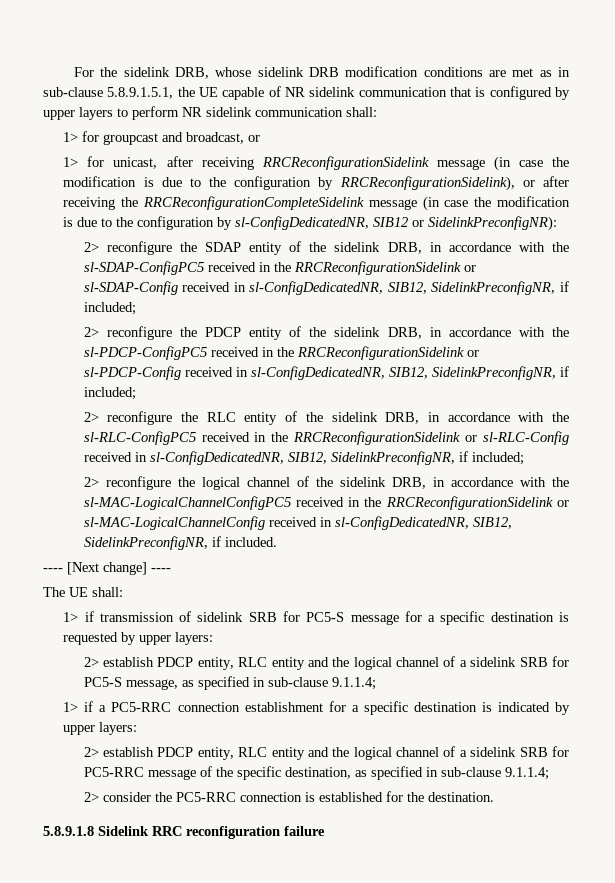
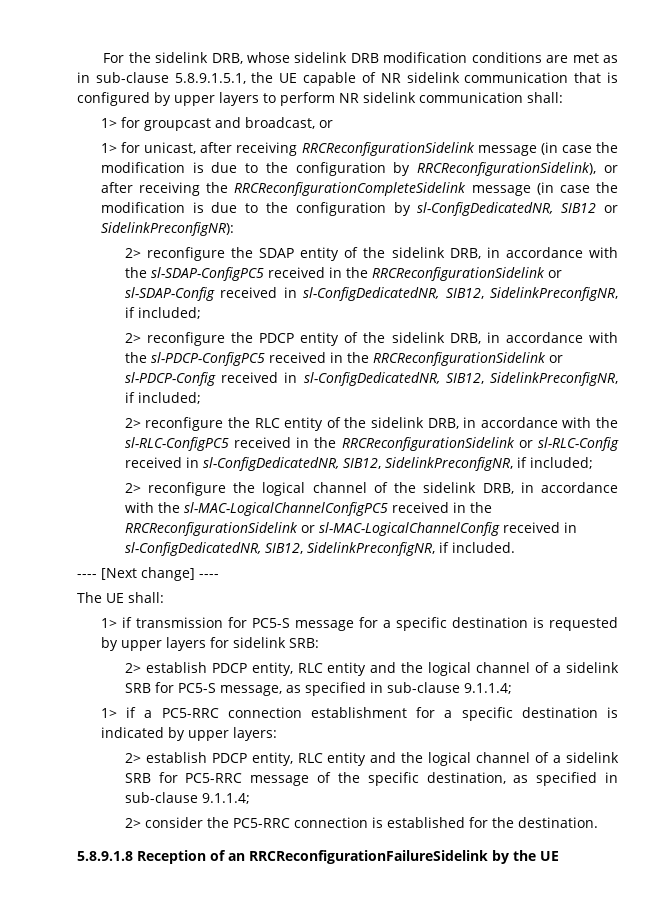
[179,611,277,622] of sidelink SRB -> (223, 622) none
[175,632,214,645] layers: -> [165,637,319,651] layers for sidelink SRB:
[98,826,325,839] Sidelink RRC reconfiguration failure -> [137,850,559,864] Reception of an RRCReconfigurationFailureSidelink by the UE

